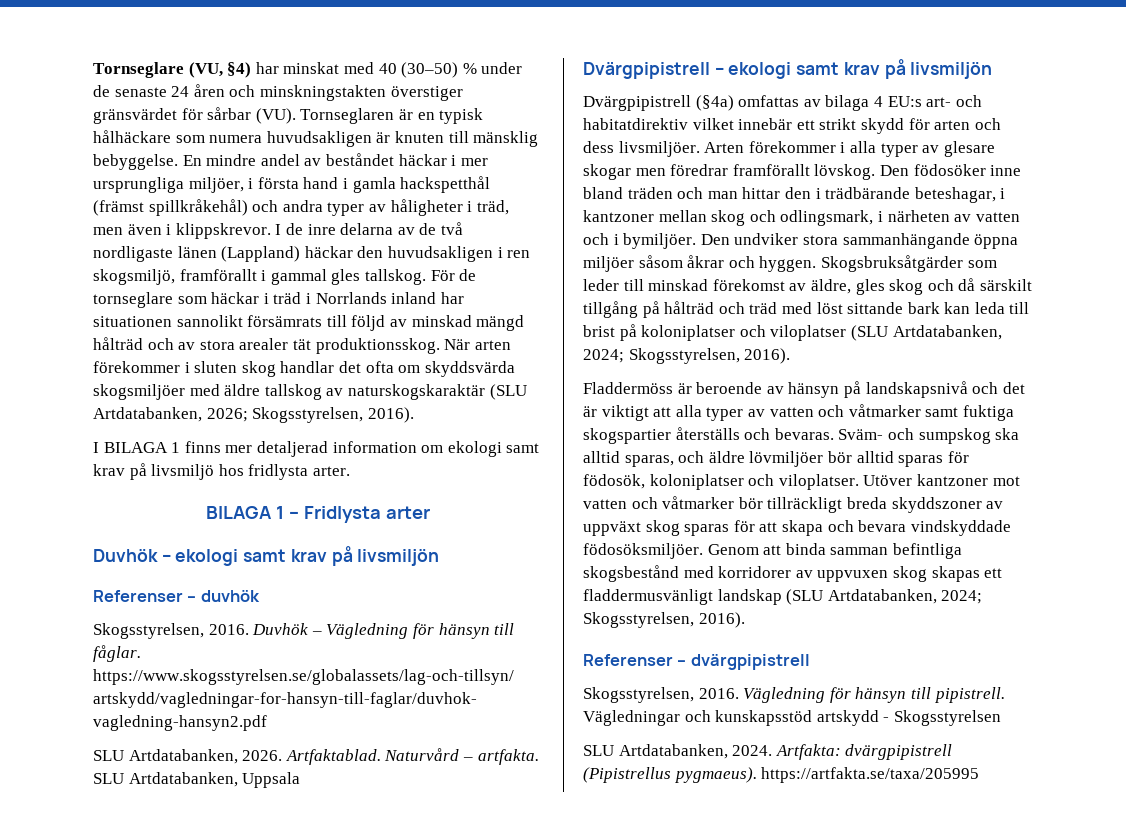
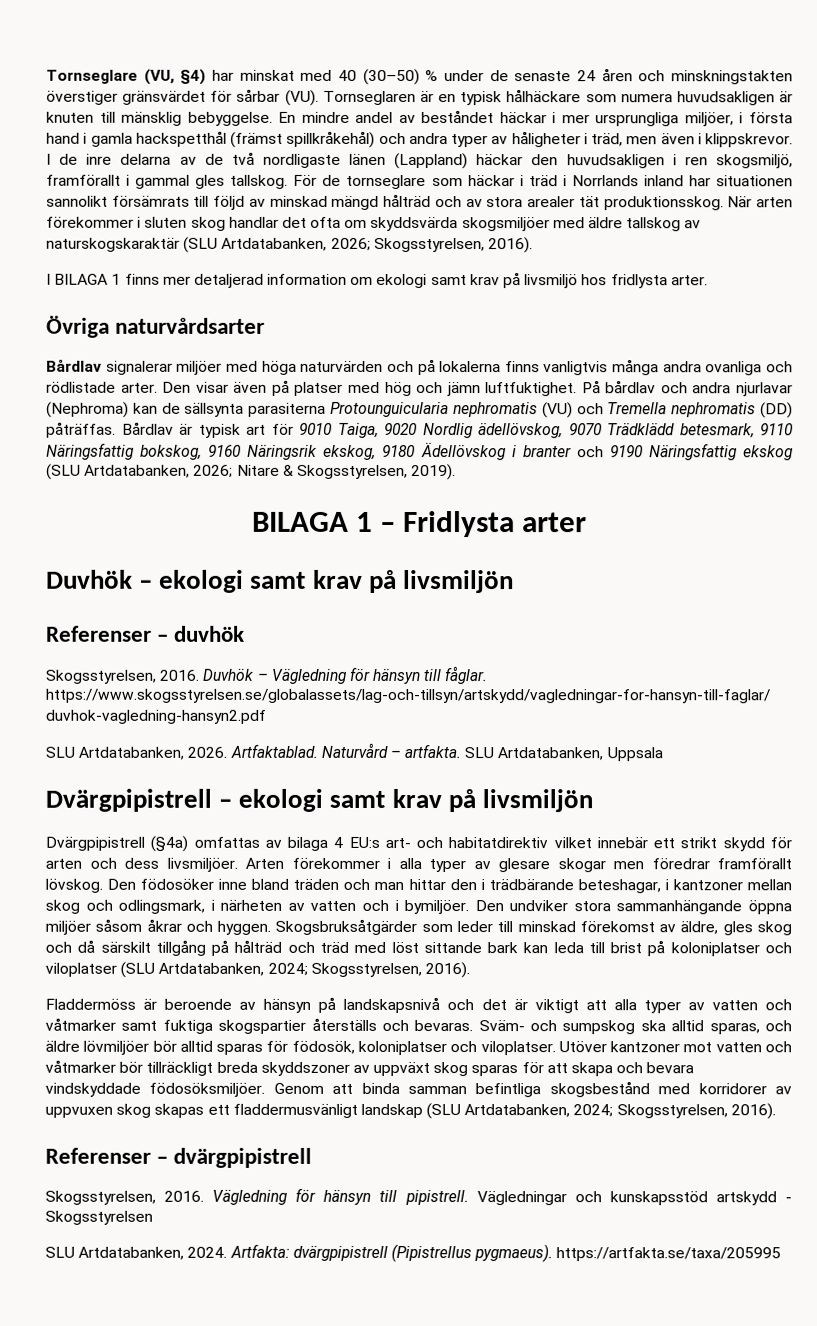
(350, 471) none -> [46,315,266,338] [46,359,793,376] [46,379,793,397] [46,401,793,419] [46,421,794,439] [46,442,794,461] [46,463,457,481] // Övriga naturvårdsarter // Bårdlav signalerar miljöer med höga naturvärden och på lokalerna finns vanligtvis många andra ovanliga och rödlistade arter. Den visar även på platser med hög och jämn luftfuktighet. På bårdlav och andra njurlavar (Nephroma) kan de sällsynta parasiterna Protounguicularia nephromatis (VU) och Tremella nephromatis (DD) påträffas. Bårdlav är typisk art för 9010 Taiga, 9020 Nordlig ädellövskog, 9070 Trädklädd betesmark, 9110 Näringsfattig bokskog, 9160 Näringsrik ekskog, 9180 Ädellövskog i branter och 9190 Näringsfattig ekskog (SLU Artdatabanken, 2026; Nitare & Skogsstyrelsen, 2019).

